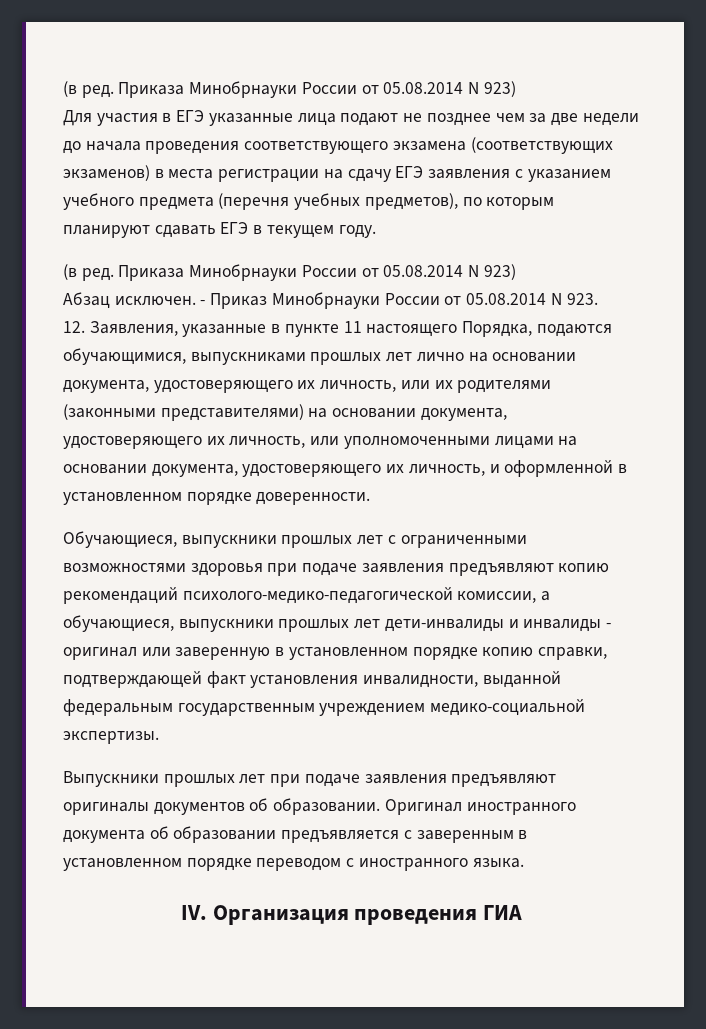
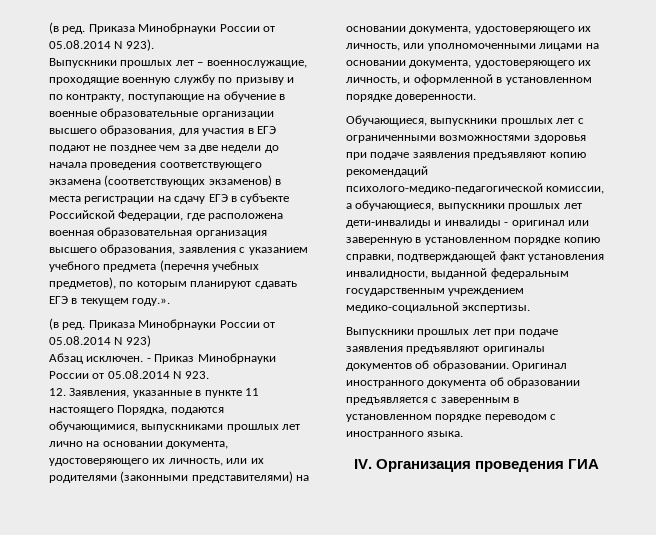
[63,81,516,98] [63,110,92,126] (в ред. Приказа Минобрнауки России от 05.08.2014 N 923) // Для -> [49,22,275,34] [49,39,154,51] [49,58,307,68] [49,74,294,85] [49,91,285,102] [49,108,274,119] [49,125,199,136] (в ред. Приказа Минобрнауки России от 05.08.2014 N 923). // Выпускники прошлых лет – военнослужащие, проходящие военную службу по призыву и по контракту, поступающие на обучение в военные образовательные организации высшего образования, для
[208,113,336,126] указанные лица -> (276, 130) none
(424, 172) none -> [230,193,290,204] [49,210,284,221] [49,227,267,238] [49,244,176,255] в субъекте Российской Федерации, где расположена военная образовательная организация высшего образования,
[338,225,376,238] году. -> [132,298,171,306] году.».

